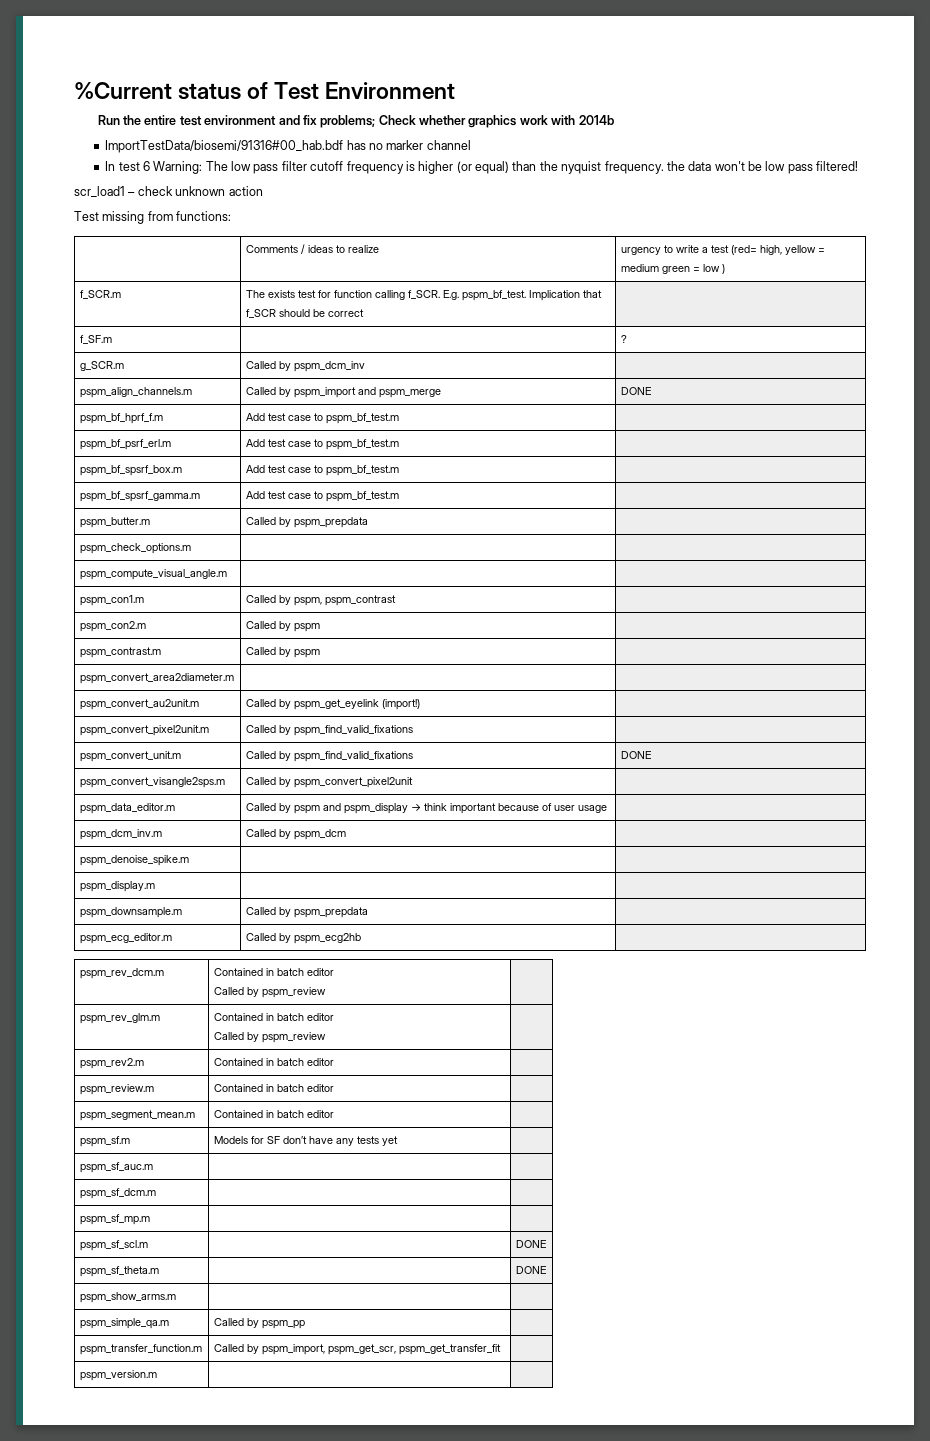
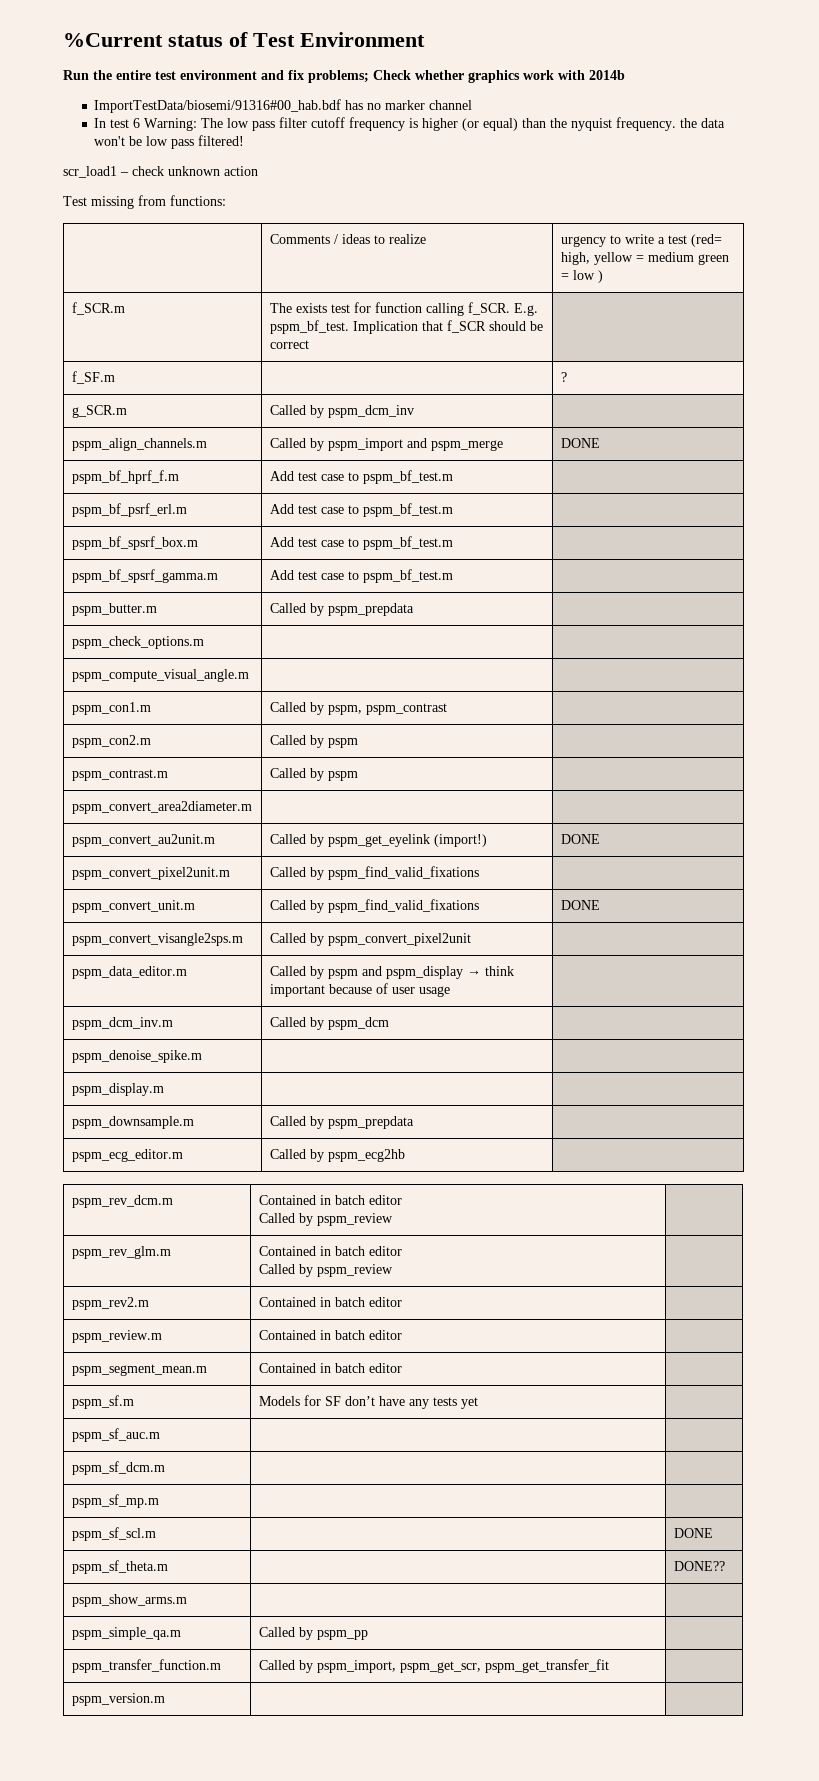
(420, 704) none -> [560,834,600,844] DONE
[515,1266,546,1274] DONE -> [673,1561,725,1571] DONE??

